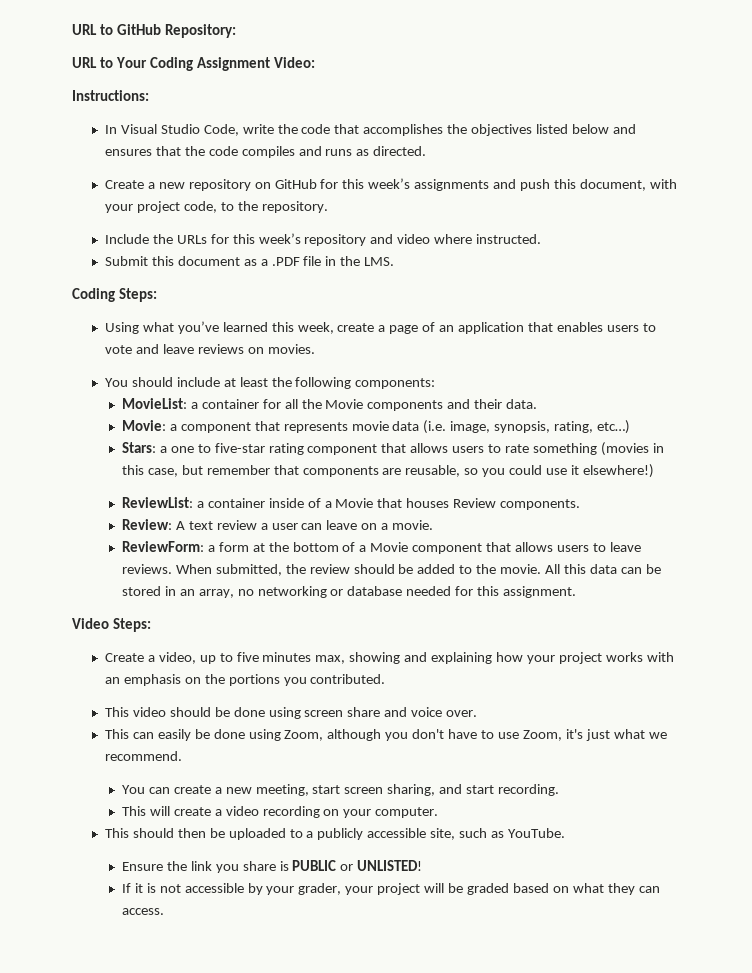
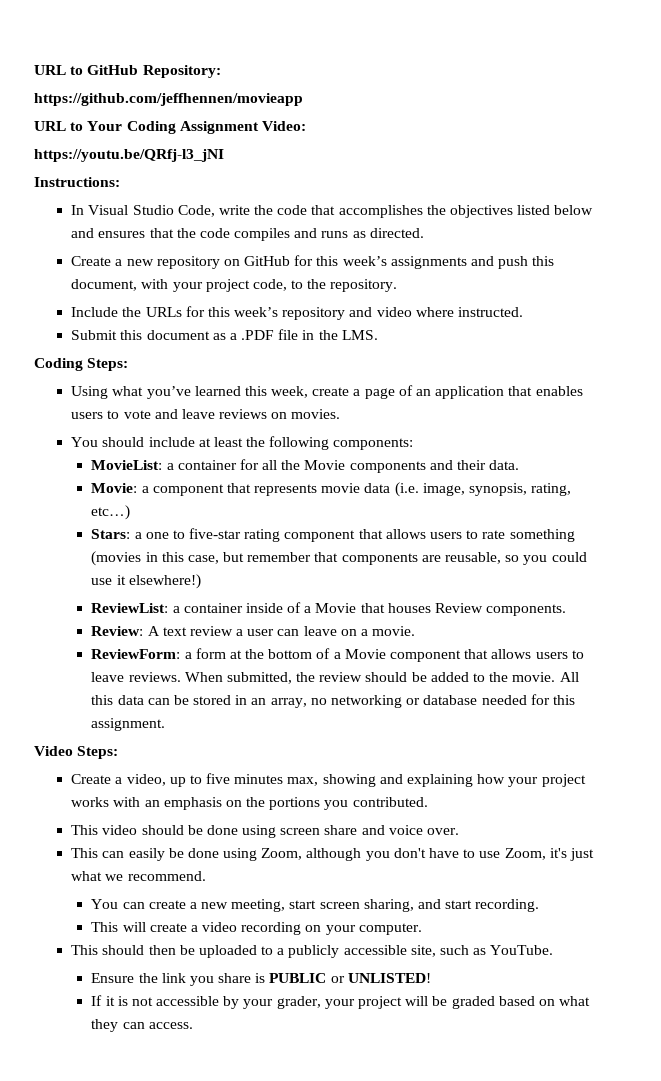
(236, 31) none -> [34,93,303,106] // https://github.com/jeffhennen/movieapp
(315, 62) none -> [34,149,224,162] // https://youtu.be/QRfj-l3_jNI

